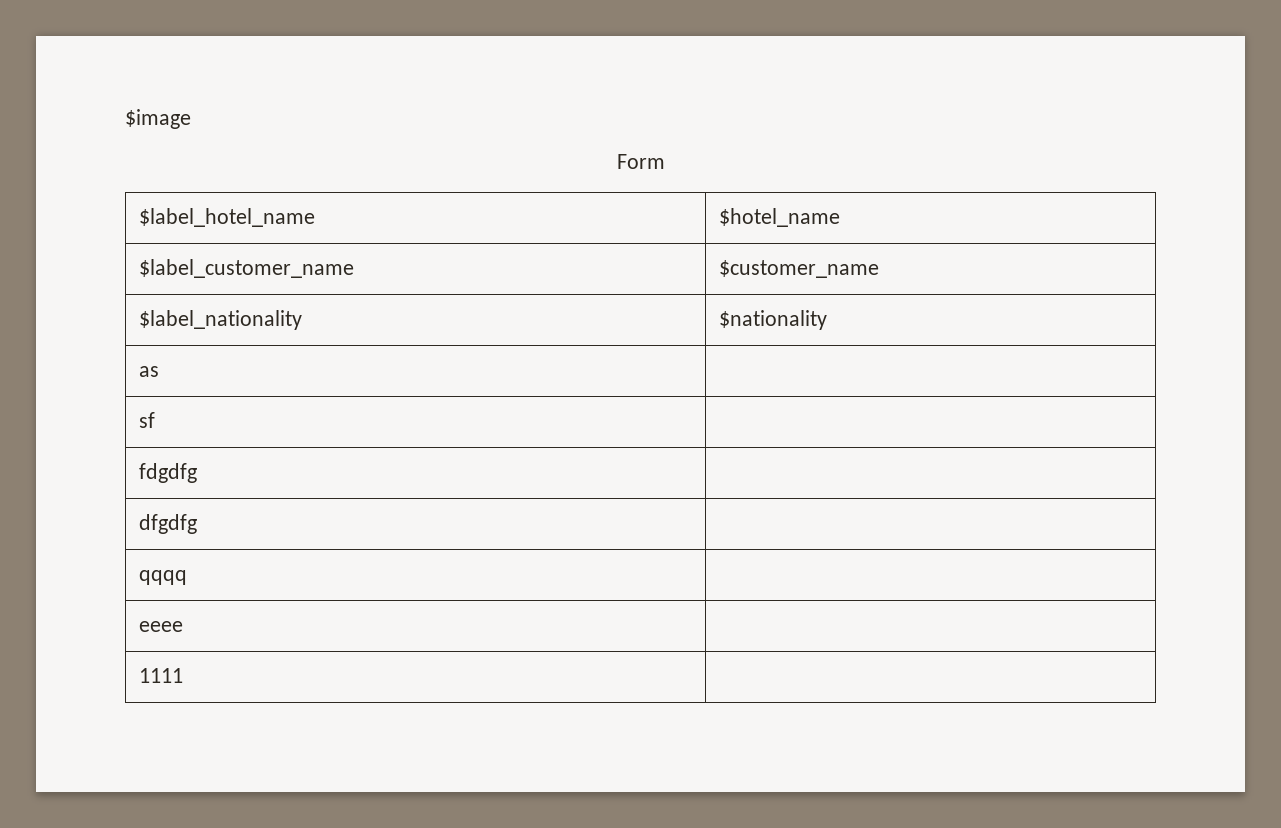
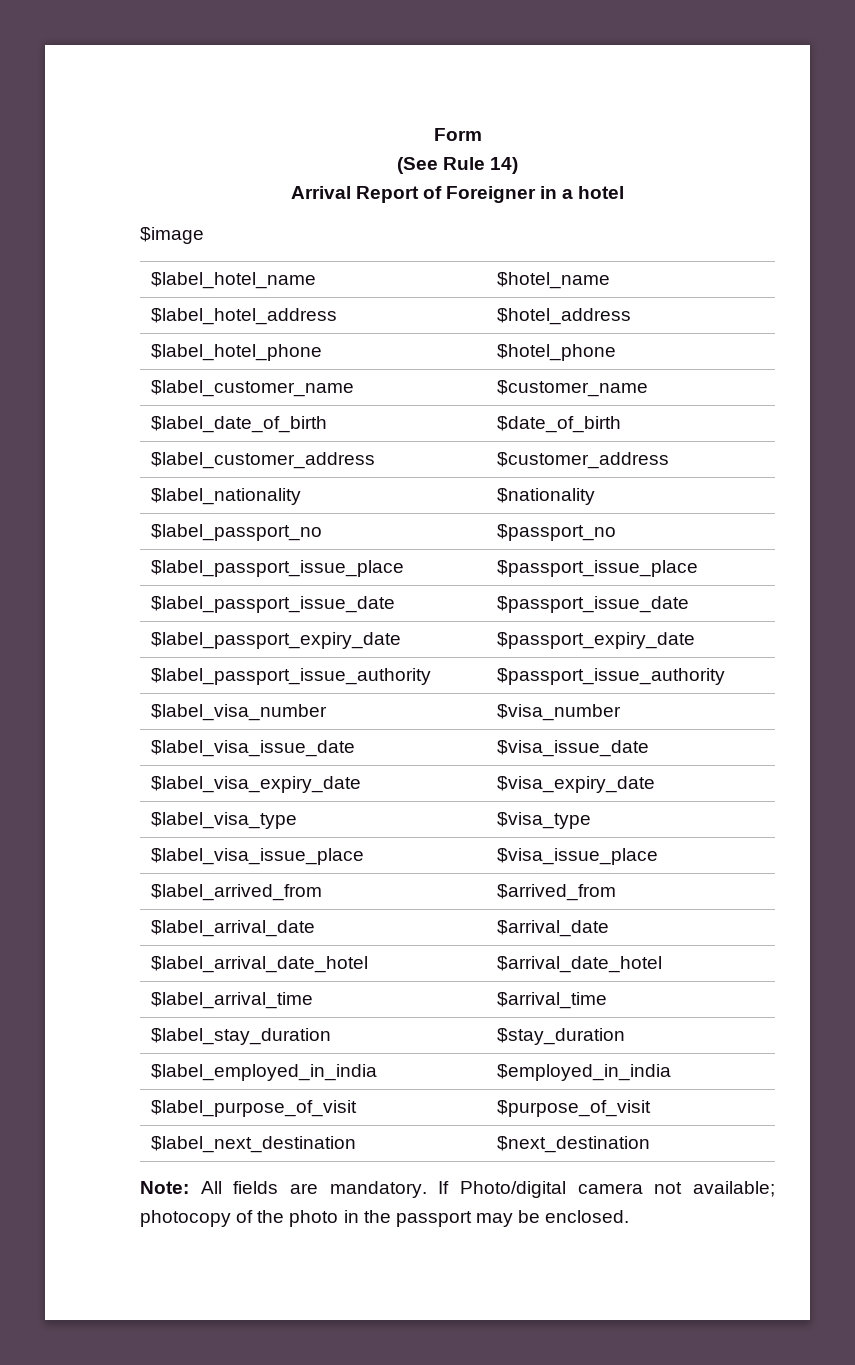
(125, 119) none -> [433,128,482,141] [396,157,519,174] [290,186,625,203] Form // (See Rule 14) // Arrival Report of Foreigner in a hotel //
[616,154,665,169] // Form -> (204, 235) none
[138,259,354,278] [718,260,879,278] [138,310,302,330] [718,310,827,330] [138,366,159,377] [138,412,155,428] [138,463,197,483] [138,514,197,534] [138,570,187,585] [138,621,183,632] [138,668,183,683] $label_customer_name | $customer_name // $label_nationality | $nationality // as | // sf | // fdgdfg | // dfgdfg | // qqqq | // eeee | // 1111 | -> [151,308,338,325] [497,308,632,325] [151,344,323,361] [497,344,617,361] [151,380,355,397] [497,380,649,397] [151,416,328,433] [497,416,622,433] [151,452,376,469] [497,452,670,469] [151,488,302,505] [497,488,596,505] [151,524,323,541] [497,524,617,541] [151,560,405,577] [497,560,699,577] [151,596,396,613] [497,596,690,613] [151,632,402,649] [497,632,696,649] [151,668,432,685] [497,668,726,685] [151,704,328,721] [497,704,622,721] [151,740,356,757] [497,740,650,757] [151,776,362,793] [497,776,656,793] [151,812,298,829] [497,812,592,829] [151,848,365,865] [497,848,659,865] [151,884,323,901] [497,884,617,901] [151,920,316,937] [497,920,610,937] [151,956,369,973] [497,956,663,973] [151,992,314,1009] [497,992,608,1009] [151,1028,332,1045] [497,1028,626,1045] [151,1064,378,1081] [497,1064,672,1081] [151,1100,358,1117] [497,1100,652,1117] [151,1136,357,1153] [497,1136,651,1153] [140,1181,775,1198] [140,1210,630,1227] $label_hotel_address | $hotel_address // $label_hotel_phone | $hotel_phone // $label_customer_name | $customer_name // $label_date_of_birth | $date_of_birth // $label_customer_address | $customer_address // $label_nationality | $nationality // $label_passport_no | $passport_no // $label_passport_issue_place | $passport_issue_place // $label_passport_issue_date | $passport_issue_date // $label_passport_expiry_date | $passport_expiry_date // $label_passport_issue_authority | $passport_issue_authority // $label_visa_number | $visa_number // $label_visa_issue_date | $visa_issue_date // $label_visa_expiry_date | $visa_expiry_date // $label_visa_type | $visa_type // $label_visa_issue_place | $visa_issue_place // $label_arrived_from | $arrived_from // $label_arrival_date | $arrival_date // $label_arrival_date_hotel | $arrival_date_hotel // $label_arrival_time | $arrival_time // $label_stay_duration | $stay_duration // $label_employed_in_india | $employed_in_india // $label_purpose_of_visit | $purpose_of_visit // $label_next_destination | $next_destination // Note: All fields are mandatory. If Photo/digital camera not available; photocopy of the photo in the passport may be enclosed.

